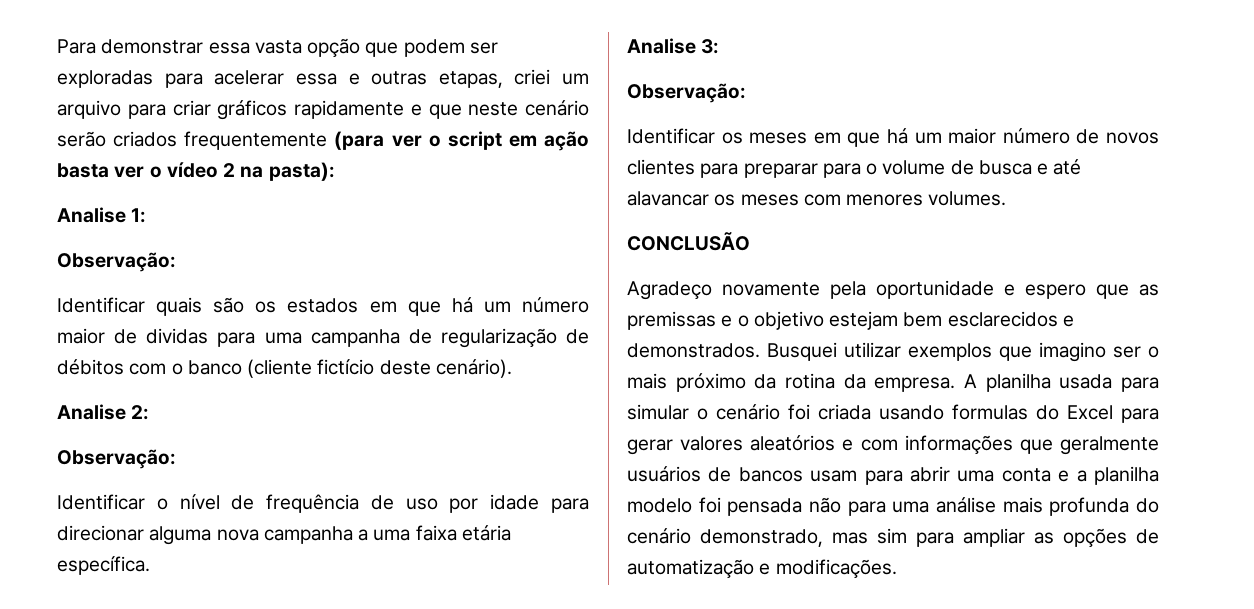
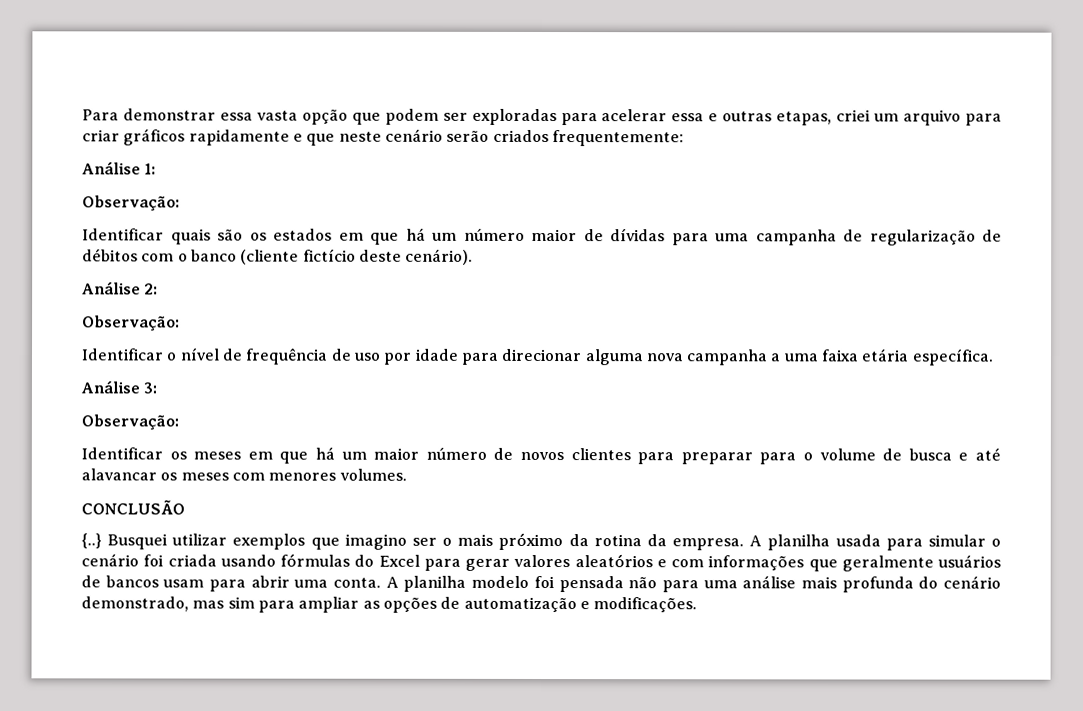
[184,131,589,151] [57,162,335,181] [57,207,126,223] frequentemente (para ver o script em ação basta ver o vídeo 2 na pasta): // Analise -> [551,130,684,147] [82,161,141,175] frequentemente: // Análise
[146,328,209,344] dividas -> [610,228,665,242] dívidas
[57,404,126,420] Analise -> [82,281,141,295] Análise
[627,38,696,54] Analise -> [81,380,140,394] Análise
[627,280,1159,300] [627,311,1074,330] [627,343,760,358] Agradeço novamente pela oportunidade e espero que as premissas e o objetivo estejam bem esclarecidos e demonstrados. -> [81,533,102,549] {..}
[952,404,1028,420] formulas -> [280,553,350,567] fórmulas
[1001,468,1087,482] conta e a -> [333,576,399,588] conta. A

